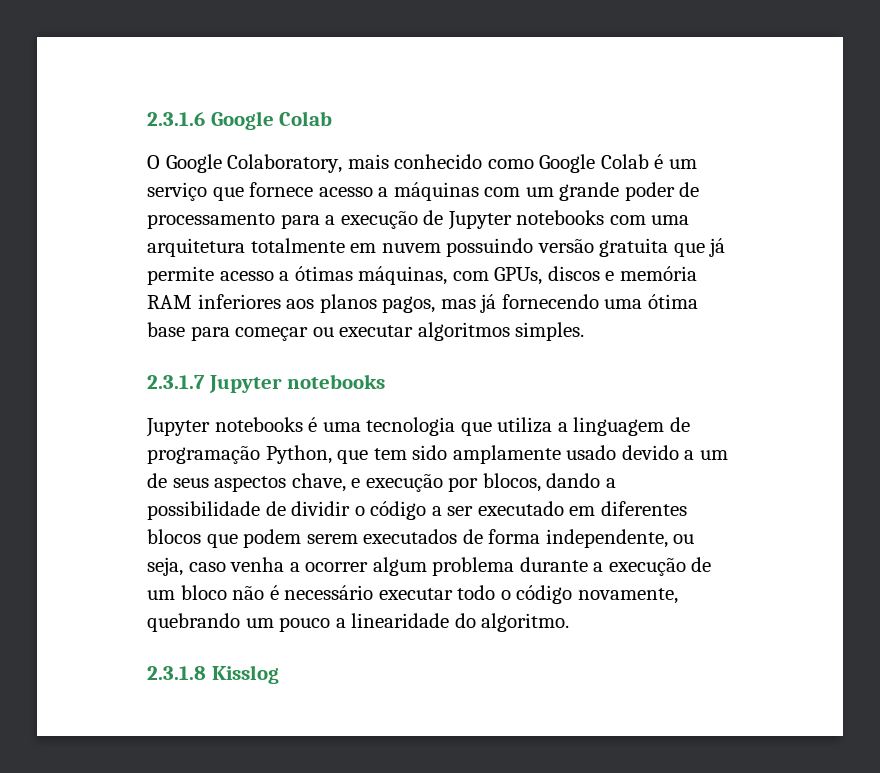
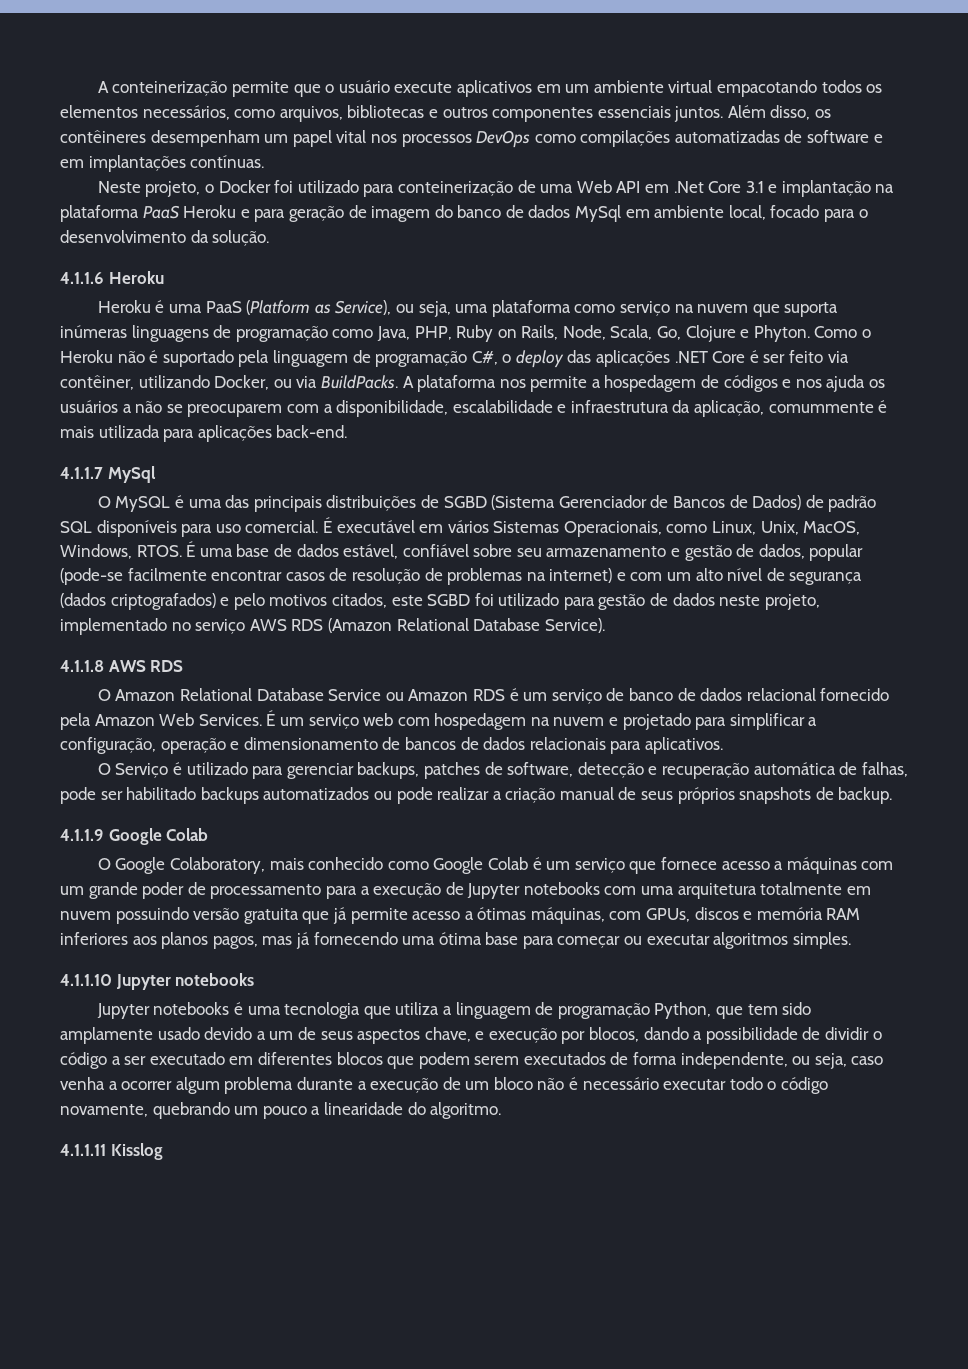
[147,112,205,126] 2.3.1.6 -> [97,80,883,97] [60,105,832,122] [60,130,883,148] [60,155,265,172] [97,180,895,197] [60,205,868,222] [60,230,270,246] [60,271,164,284] [97,300,839,317] [60,325,872,342] [60,350,849,368] [60,375,886,392] [60,400,888,417] [60,425,348,442] [60,466,156,483] [97,495,877,512] [60,517,861,537] [60,541,864,561] [60,568,863,585] [60,593,820,610] [60,618,605,635] [60,660,184,672] [97,688,890,704] [60,710,818,730] [60,737,723,754] [97,762,908,779] [60,787,893,804] [60,829,104,841] A conteinerização permite que o usuário execute aplicativos em um ambiente virtual empacotando todos os elementos necessários, como arquivos, bibliotecas e outros componentes essenciais juntos. Além disso, os contêineres desempenham um papel vital nos processos DevOps como compilações automatizadas de software e em implantações contínuas. // Neste projeto, o Docker foi utilizado para conteinerização de uma Web API em .Net Core 3.1 e implantação na plataforma PaaS Heroku e para geração de imagem do banco de dados MySql em ambiente local, focado para o desenvolvimento da solução. // 4.1.1.6 Heroku // Heroku é uma PaaS (Platform as Service), ou seja, uma plataforma como serviço na nuvem que suporta inúmeras linguagens de programação como Java, PHP, Ruby on Rails, Node, Scala, Go, Clojure e Phyton. Como o Heroku não é suportado pela linguagem de programação C#, o deploy das aplicações .NET Core é ser feito via contêiner, utilizando Docker, ou via BuildPacks. A plataforma nos permite a hospedagem de códigos e nos ajuda os usuários a não se preocuparem com a disponibilidade, escalabilidade e infraestrutura da aplicação, comummente é mais utilizada para aplicações back-end. // 4.1.1.7 MySql // O MySQL é uma das principais distribuições de SGBD (Sistema Gerenciador de Bancos de Dados) de padrão SQL disponíveis para uso comercial. É executável em vários Sistemas Operacionais, como Linux, Unix, MacOS, Windows, RTOS. É uma base de dados estável, confiável sobre seu armazenamento e gestão de dados, popular (pode-se facilmente encontrar casos de resolução de problemas na internet) e com um alto nível de segurança (dados criptografados) e pelo motivos citados, este SGBD foi utilizado para gestão de dados neste projeto, implementado no serviço AWS RDS (Amazon Relational Database Service). // 4.1.1.8 AWS RDS // O Amazon Relational Database Service ou Amazon RDS é um serviço de banco de dados relacional fornecido pela Amazon Web Services. É um serviço web com hospedagem na nuvem e projetado para simplificar a configuração, operação e dimensionamento de bancos de dados relacionais para aplicativos. // O Serviço é utilizado para gerenciar backups, patches de software, detecção e recuperação automática de falhas, pode ser habilitado backups automatizados ou pode realizar a criação manual de seus próprios snapshots de backup. // 4.1.1.9
[147,375,205,389] 2.3.1.7 -> [60,974,112,986] 4.1.1.10
[147,666,206,680] 2.3.1.8 -> [60,1144,106,1156] 4.1.1.11

